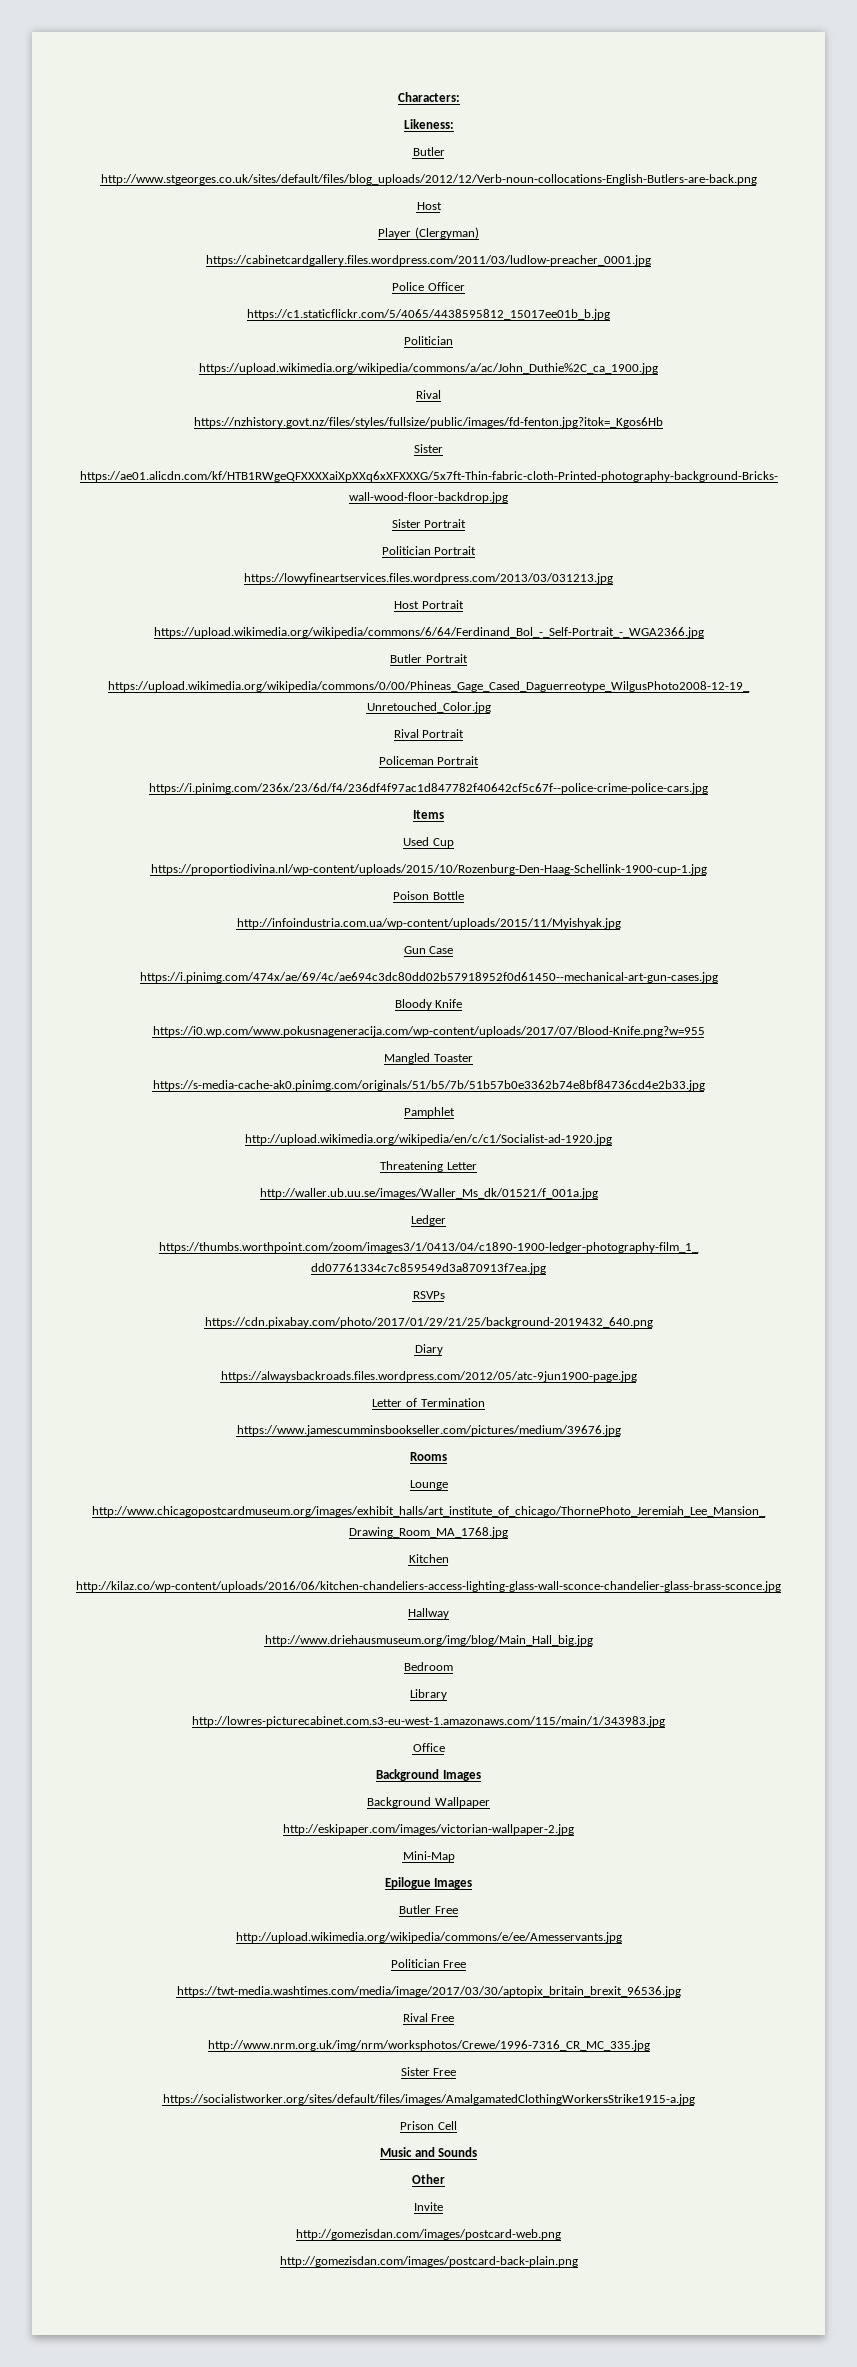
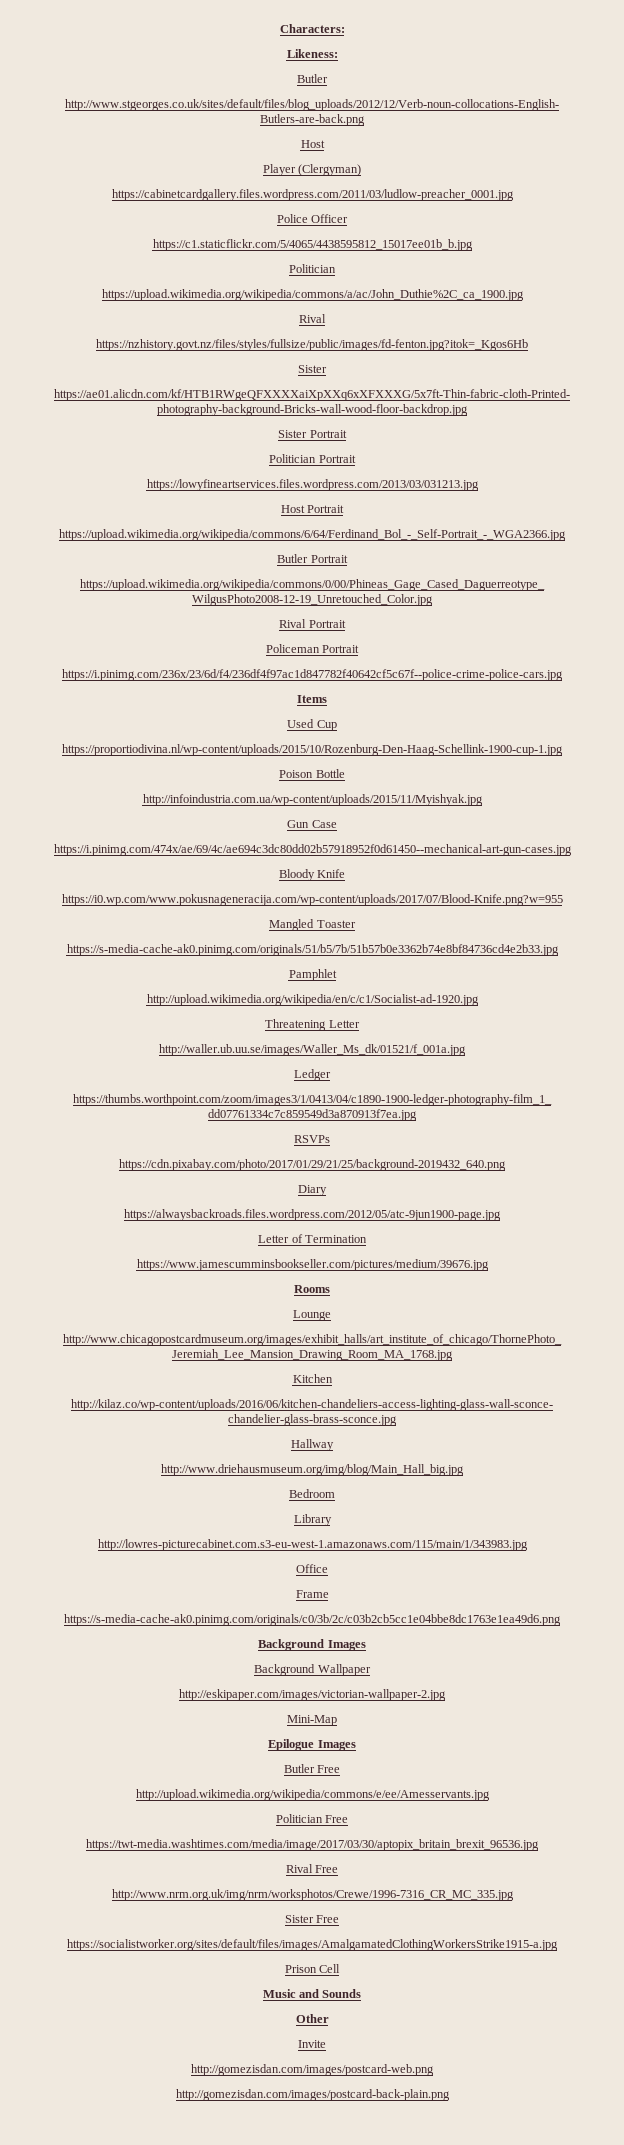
(445, 1747) none -> [295,1590,329,1598] [64,1614,561,1626] // Frame // https://s-media-cache-ak0.pinimg.com/originals/c0/3b/2c/c03b2cb5cc1e04bbe8dc1763e1ea49d6.png

